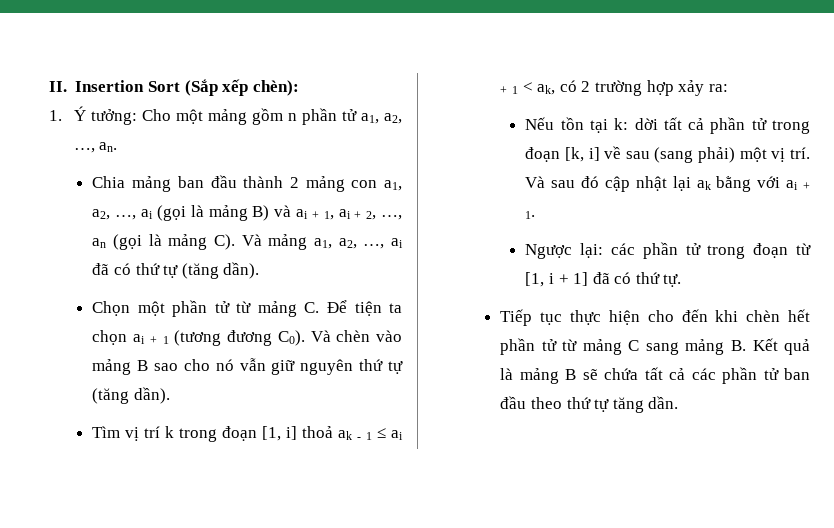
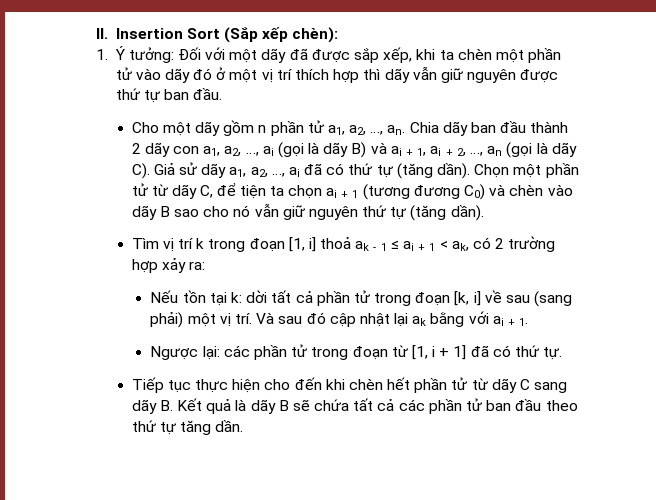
(137, 117) none -> [177,47,562,63] [115,66,559,83] [115,88,223,103] Đối với một dãy đã được sắp xếp, khi ta chèn một phần tử vào dãy đó ở một vị trí thích hợp thì dãy vẫn giữ nguyên được thứ tự ban đầu. //
[207,109,247,125] mảng -> [194,121,220,136] dãy
[92,176,172,192] // Chia mảng -> [409,121,468,136] Chia dãy
[305,176,345,192] mảng -> [144,142,170,157] dãy
[208,205,248,221] mảng -> [323,142,349,157] dãy
[168,234,308,250] mảng C). Và mảng -> [551,142,577,157] [131,162,227,179] dãy C). Giả sử dãy
(260, 270) // -> (471, 171) none
[257,300,347,317] mảng C. Để -> [171,183,237,199] dãy C, để
[277,330,331,346] C0). Và -> [464,184,506,200] C0) và
[92,359,132,375] mảng -> [131,205,157,220] dãy
[582,339,622,355] mảng -> [491,378,517,393] dãy
[685,339,725,355] mảng -> [131,399,157,414] dãy
[519,368,559,384] mảng -> [250,399,276,414] dãy

